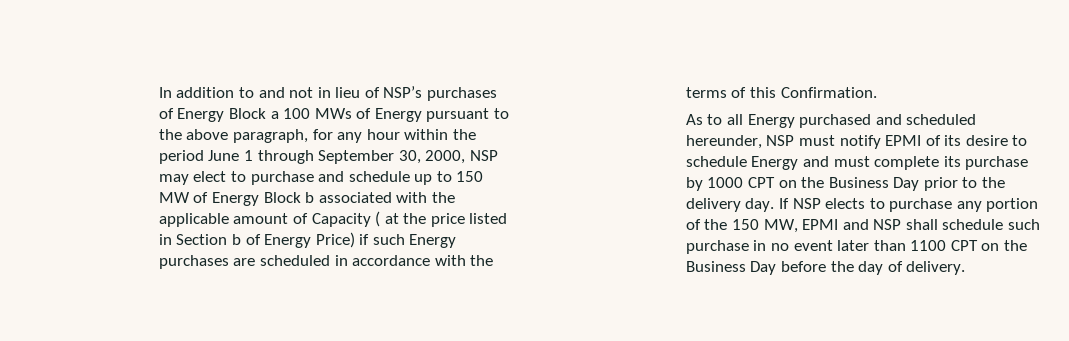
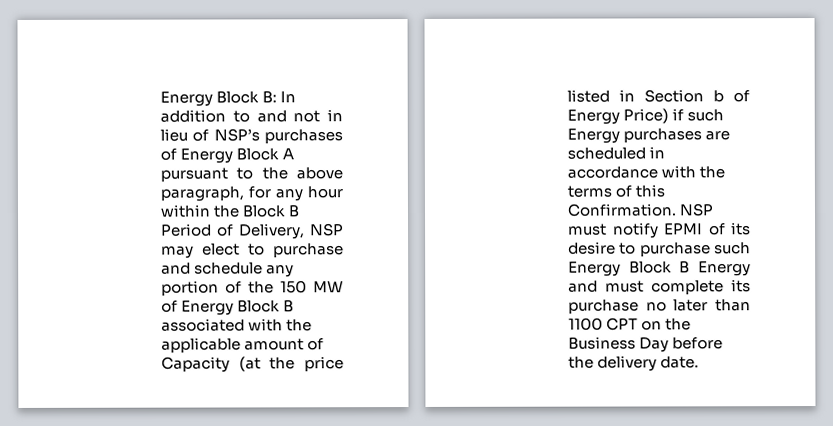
(158, 92) none -> [160,91,278,107] Energy Block B:
[270,108,422,122] a 100 MWs of Energy -> [282,148,295,160] A
[158,150,466,164] period June 1 through September 30, 2000, -> [242,205,301,218] [161,223,305,240] Block B Period of Delivery,
[414,171,452,185] up to -> [266,264,295,278] [161,280,274,296] any portion of the
[305,192,315,203] b -> [283,300,295,313] B
[375,211,399,227] ( at -> [238,356,261,372] (at
[685,114,977,128] [685,135,762,149] // As to all Energy purchased and scheduled hereunder, -> (677, 210) none
[685,156,747,167] schedule -> [639,242,751,257] [568,261,691,277] purchase such Energy Block B
[685,177,1006,191] [685,198,1039,212] [685,219,1041,233] [685,240,833,254] by 1000 CPT on the Business Day prior to the delivery day. If NSP elects to purchase any portion of the 150 MW, EPMI and NSP shall schedule such purchase in no event -> [645,301,667,312] no
[858,261,966,275] day of delivery. -> [597,355,700,372] delivery date.

